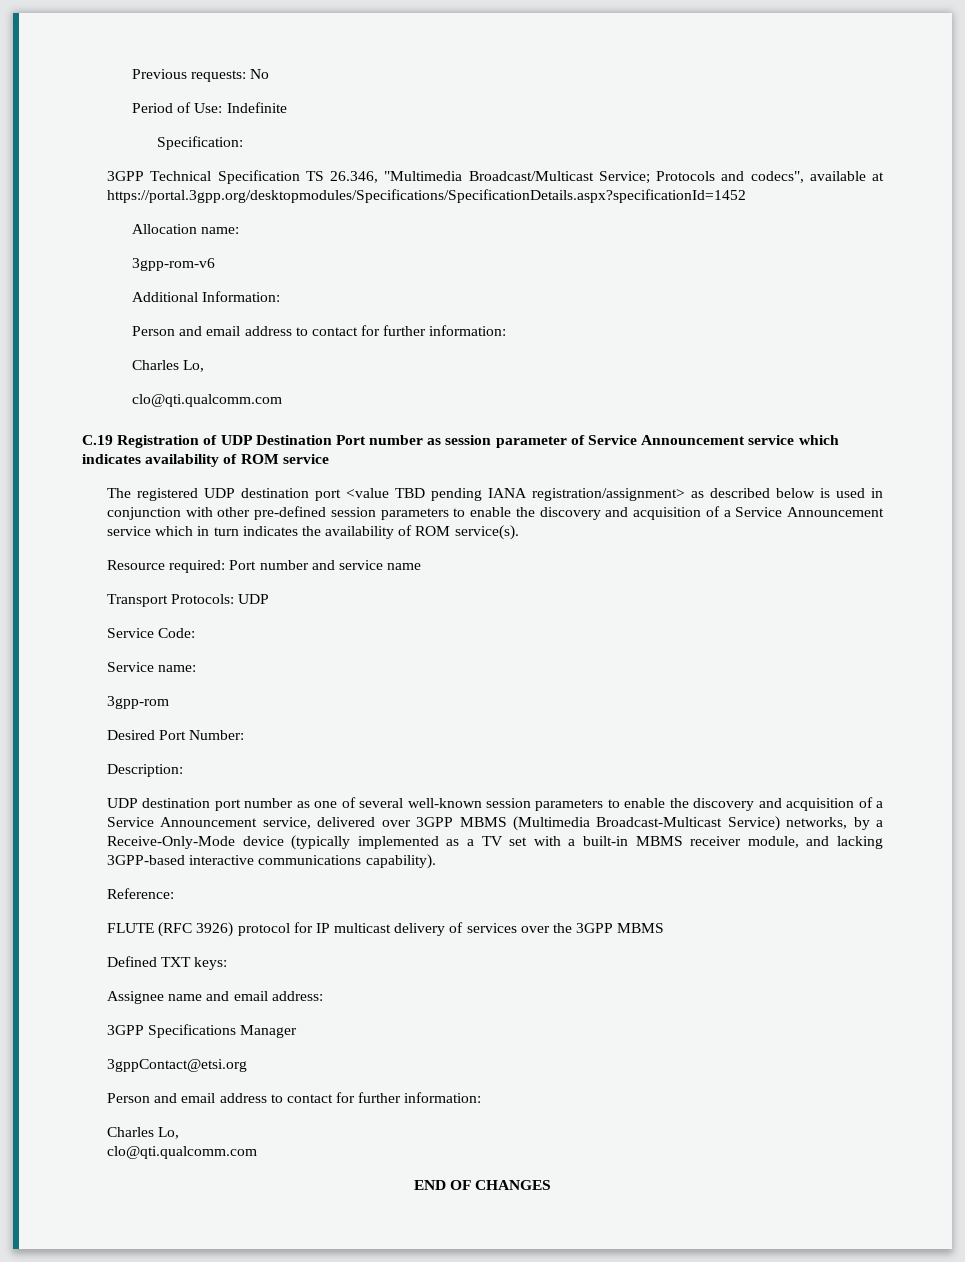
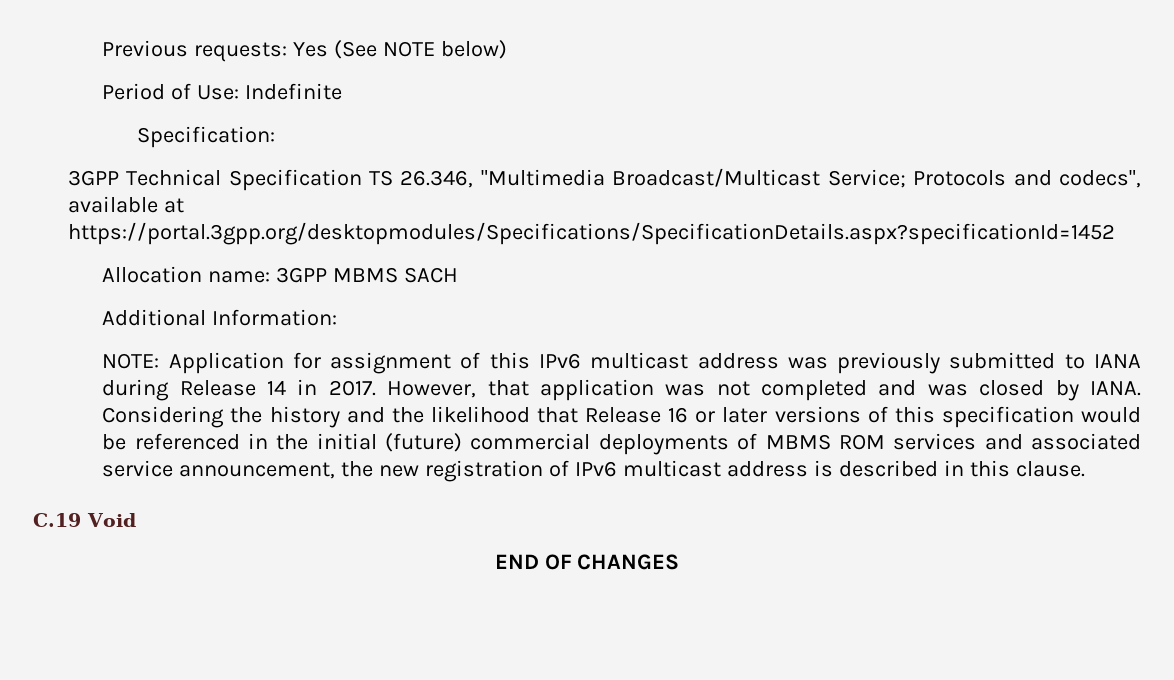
[250,69,270,79] No -> [293,40,507,59] Yes (See NOTE below)
[131,258,215,271] // 3gpp-rom-v6 -> [276,267,459,283] 3GPP MBMS SACH
[131,325,507,336] [131,360,205,372] [131,394,282,407] [82,435,839,448] [82,454,329,467] [106,488,884,501] [106,506,885,520] [106,525,519,540] [106,560,422,573] [106,594,270,607] [106,628,196,638] [106,662,197,672] [106,696,169,709] [106,730,245,740] [106,764,183,777] [106,797,884,811] [106,816,884,831] [106,835,883,850] [106,854,436,869] [106,888,174,899] [106,922,665,937] [106,956,228,970] [106,991,323,1004] [106,1024,298,1038] [106,1059,247,1072] [106,1092,482,1103] [106,1127,180,1139] [106,1146,257,1159] Person and email address to contact for further information: // Charles Lo, // clo@qti.qualcomm.com // C.19 Registration of UDP Destination Port number as session parameter of Service Announcement service which indicates availability of ROM service // The registered UDP destination port <value TBD pending IANA registration/assignment> as described below is used in conjunction with other pre-defined session parameters to enable the discovery and acquisition of a Service Announcement service which in turn indicates the availability of ROM service(s). // Resource required: Port number and service name // Transport Protocols: UDP // Service Code: // Service name: // 3gpp-rom // Desired Port Number: // Description: // UDP destination port number as one of several well-known session parameters to enable the discovery and acquisition of a Service Announcement service, delivered over 3GPP MBMS (Multimedia Broadcast-Multicast Service) networks, by a Receive-Only-Mode device (typically implemented as a TV set with a built-in MBMS receiver module, and lacking 3GPP-based interactive communications capability). // Reference: // FLUTE (RFC 3926) protocol for IP multicast delivery of services over the 3GPP MBMS // Defined TXT keys: // Assignee name and email address: // 3GPP Specifications Manager // 3gppContact@etsi.org // Person and email address to contact for further information: // Charles Lo, // clo@qti.qualcomm.com -> [102,352,1142,374] [102,379,1142,401] [102,406,1141,428] [102,433,1142,455] [102,460,1085,482] [33,513,136,527] NOTE: Application for assignment of this IPv6 multicast address was previously submitted to IANA during Release 14 in 2017. However, that application was not completed and was closed by IANA. Considering the history and the likelihood that Release 16 or later versions of this specification would be referenced in the initial (future) commercial deployments of MBMS ROM services and associated service announcement, the new registration of IPv6 multicast address is described in this clause. // C.19 Void

